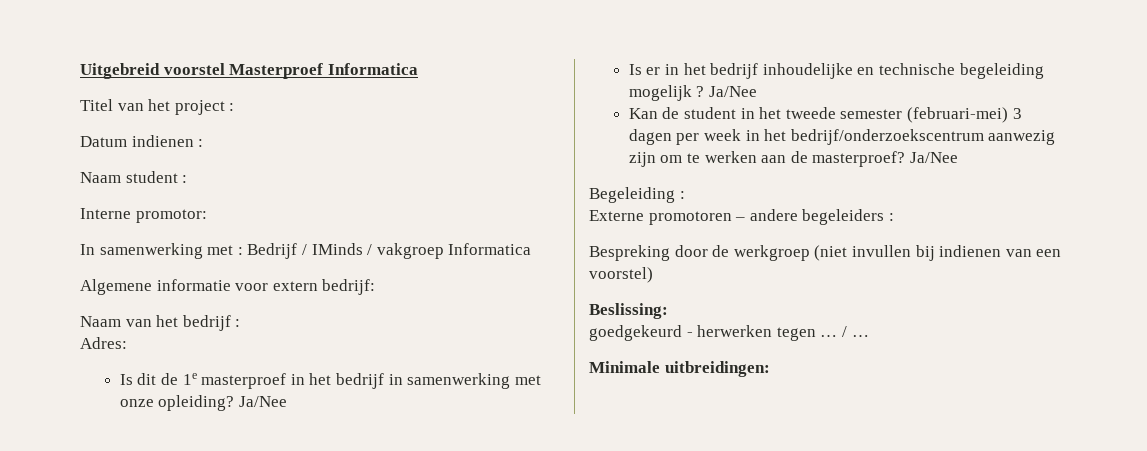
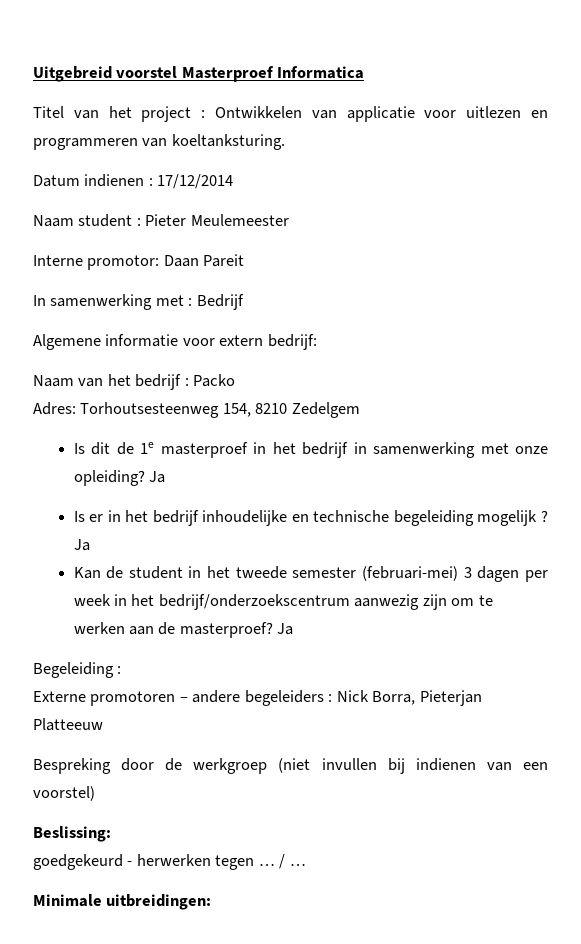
(235, 107) none -> [215,106,548,122] [33,134,285,150] Ontwikkelen van applicatie voor uitlezen en programmeren van koeltanksturing.
(204, 143) none -> [157,174,234,189] 17/12/2014
(188, 179) none -> [145,214,289,226] Pieter Meulemeester
(207, 216) none -> [163,254,245,267] Daan Pareit
[301,243,532,259] / IMinds / vakgroep Informatica -> (244, 302) none
(241, 323) none -> [193,374,236,387] Packo
(127, 343) none -> [80,402,360,418] Torhoutsesteenweg 154, 8210 Zedelgem
[239,396,288,407] Ja/Nee -> [148,471,165,483] Ja
[709,86,758,97] Ja/Nee -> [73,539,90,551] Ja
[910,152,959,163] Ja/Nee -> [277,623,294,635] Ja
(894, 217) none -> [336,690,482,706] [33,718,103,731] Nick Borra, Pieterjan Platteeuw

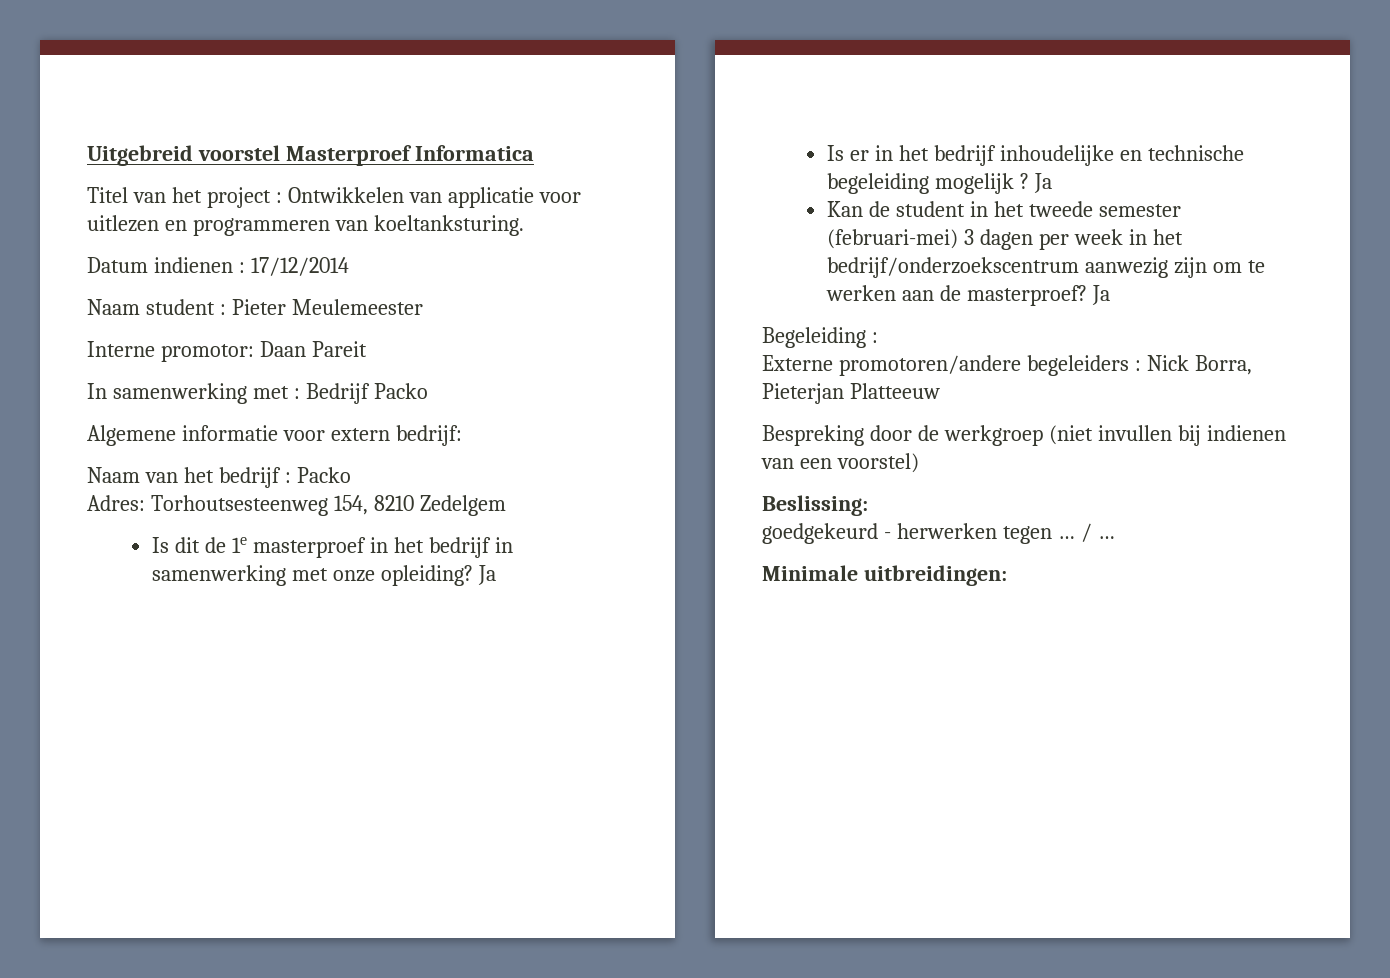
(244, 302) none -> [373,383,428,399] Packo
[90,690,241,706] promotoren – andere -> [838,355,1021,376] promotoren/andere

